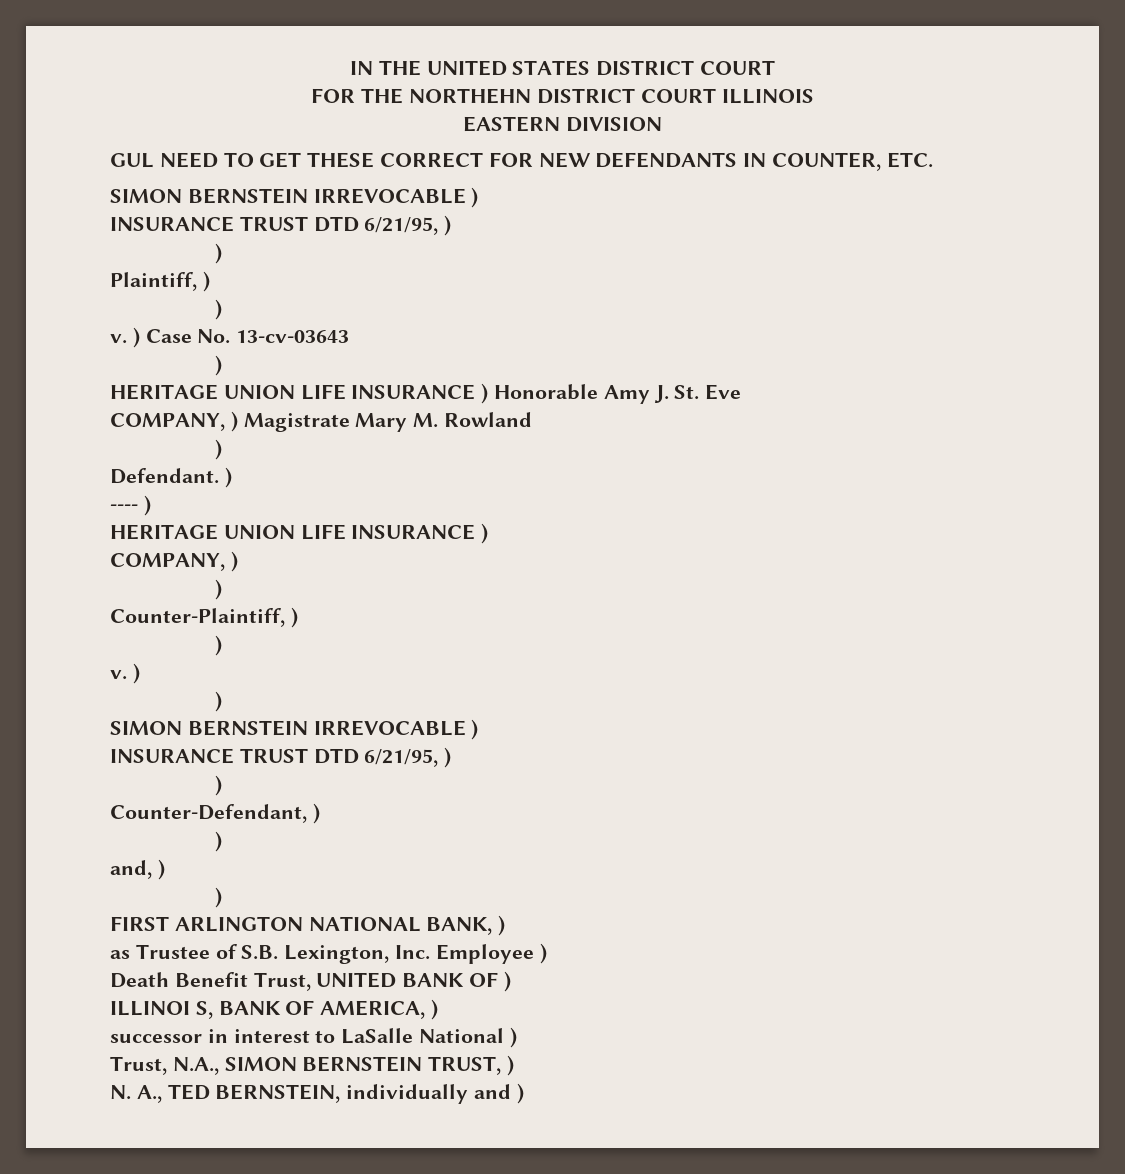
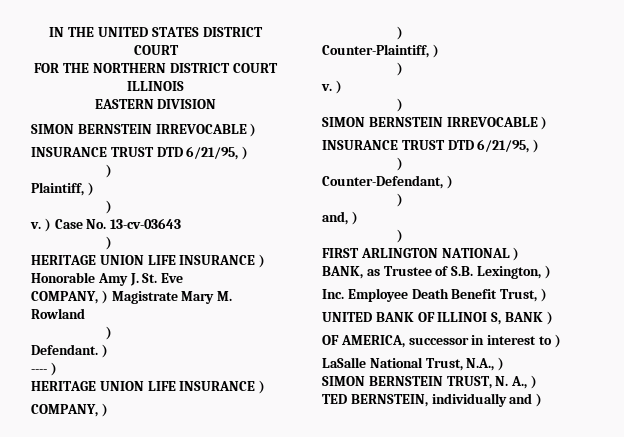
[409,88,532,104] NORTHEHN -> [93,63,166,73] NORTHERN
[110,152,933,171] // GUL NEED TO GET THESE CORRECT FOR NEW DEFENDANTS IN COUNTER, ETC. -> (217, 104) none
[426,915,506,936] BANK, ) // -> [513,247,520,261] [322,266,363,279] ) // BANK,
(390, 954) none -> [544,265,551,279] ) //
[539,943,547,964] ) // -> (408, 295) none
(311, 981) none -> [540,288,547,302] ) //
[503,971,511,992] ) // -> (435, 317) none
(281, 1008) none -> [546,311,553,325] ) //
[431,999,439,1020] ) // -> (405, 341) none
(336, 1036) none -> [554,334,561,348] ) //
[509,1027,517,1048] [110,1056,219,1075] ) // Trust, N.A., -> [425,357,505,371] Trust, N.A., ) //
[507,1055,515,1076] [110,1085,162,1103] ) // N. A., -> [495,375,537,389] N. A., ) //

